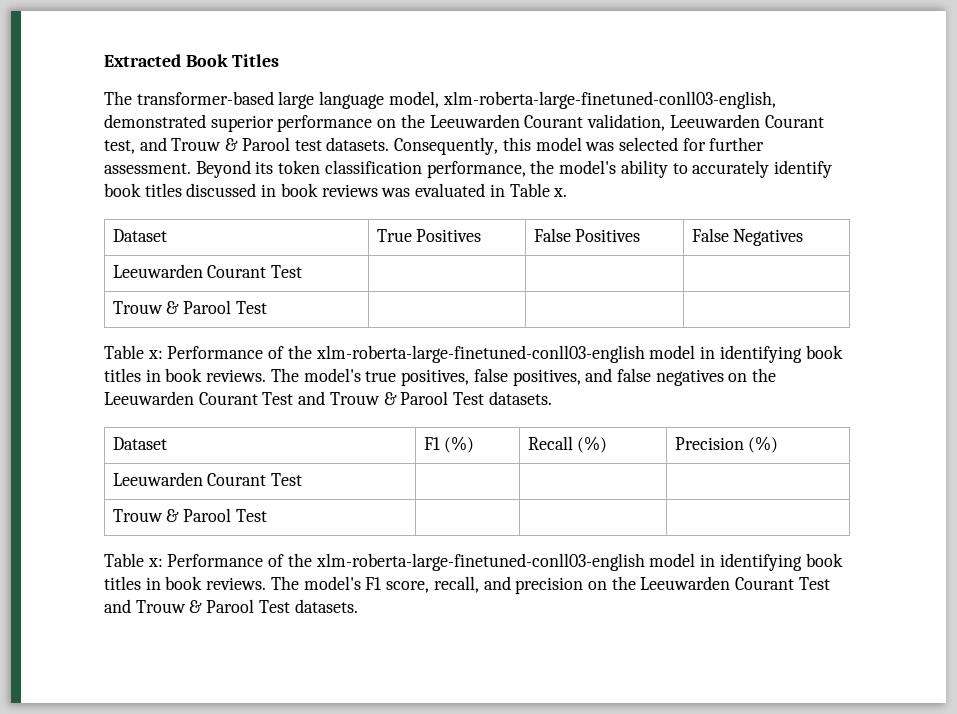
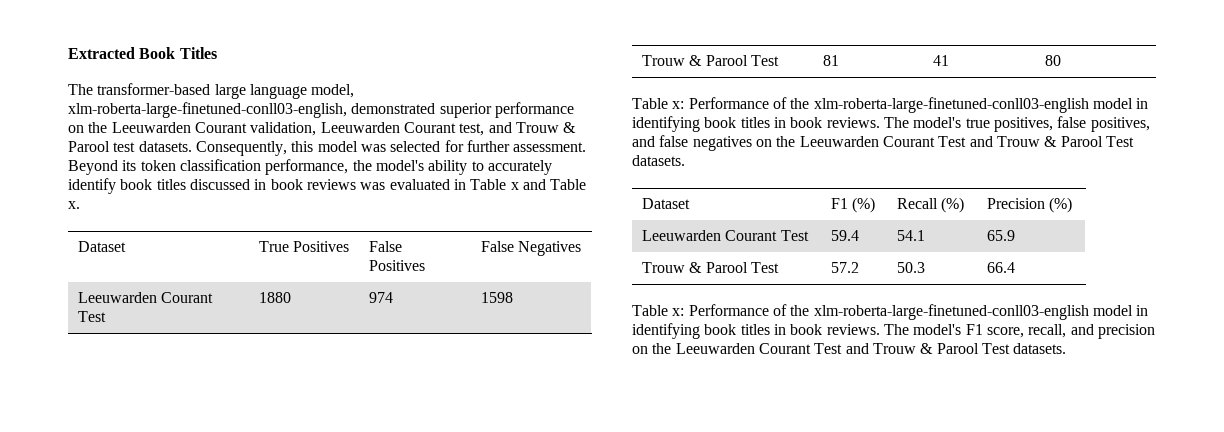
(550, 190) none -> [510,179,587,190] x and Table
[112,300,267,314] | | // Trouw & Parool Test | | | -> [259,292,292,303] [369,292,394,303] [481,292,514,303] [642,55,779,66] [823,55,840,66] [933,55,950,66] [1045,55,1062,66] 1880 | 974 | 1598 // Trouw & Parool Test | 81 | 41 | 80
[112,508,267,522] | | // Trouw & Parool Test | | | -> [831,230,860,241] [897,230,926,241] [987,230,1016,241] [642,262,779,273] [831,262,860,273] [897,262,926,273] [987,262,1016,273] 59.4 | 54.1 | 65.9 // Trouw & Parool Test | 57.2 | 50.3 | 66.4

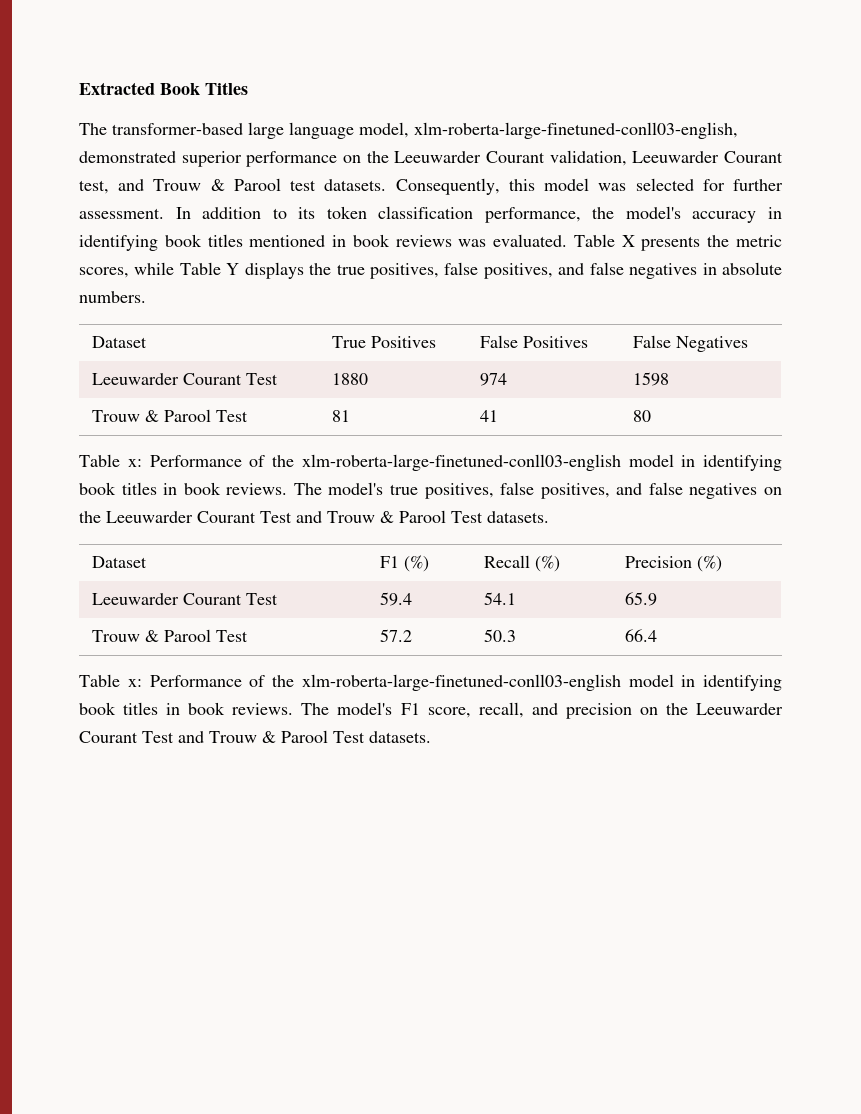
[111,122,191,133] Leeuwarden -> [394,151,482,163] Leeuwarder
[320,122,400,133] Leeuwarden -> [632,151,720,163] Leeuwarder
[68,160,118,175] Beyond -> [175,207,287,219] In addition to
[428,160,552,175] [68,178,250,194] ability to accurately identify book titles discussed -> [692,207,782,223] [79,234,326,251] accuracy in identifying book titles mentioned
[389,179,587,190] [68,201,80,209] evaluated in Table x and Table x. -> [493,234,782,251] [79,262,783,279] [79,291,146,303] evaluated. Table X presents the metric scores, while Table Y displays the true positives, false positives, and false negatives in absolute numbers.
[78,292,158,303] Leeuwarden -> [92,373,180,385] Leeuwarder
[799,136,879,147] Leeuwarden -> [106,511,193,523] Leeuwarder
[642,230,722,241] Leeuwarden -> [92,593,180,605] Leeuwarder
[675,343,755,354] Leeuwarden -> [695,703,783,715] Leeuwarder

